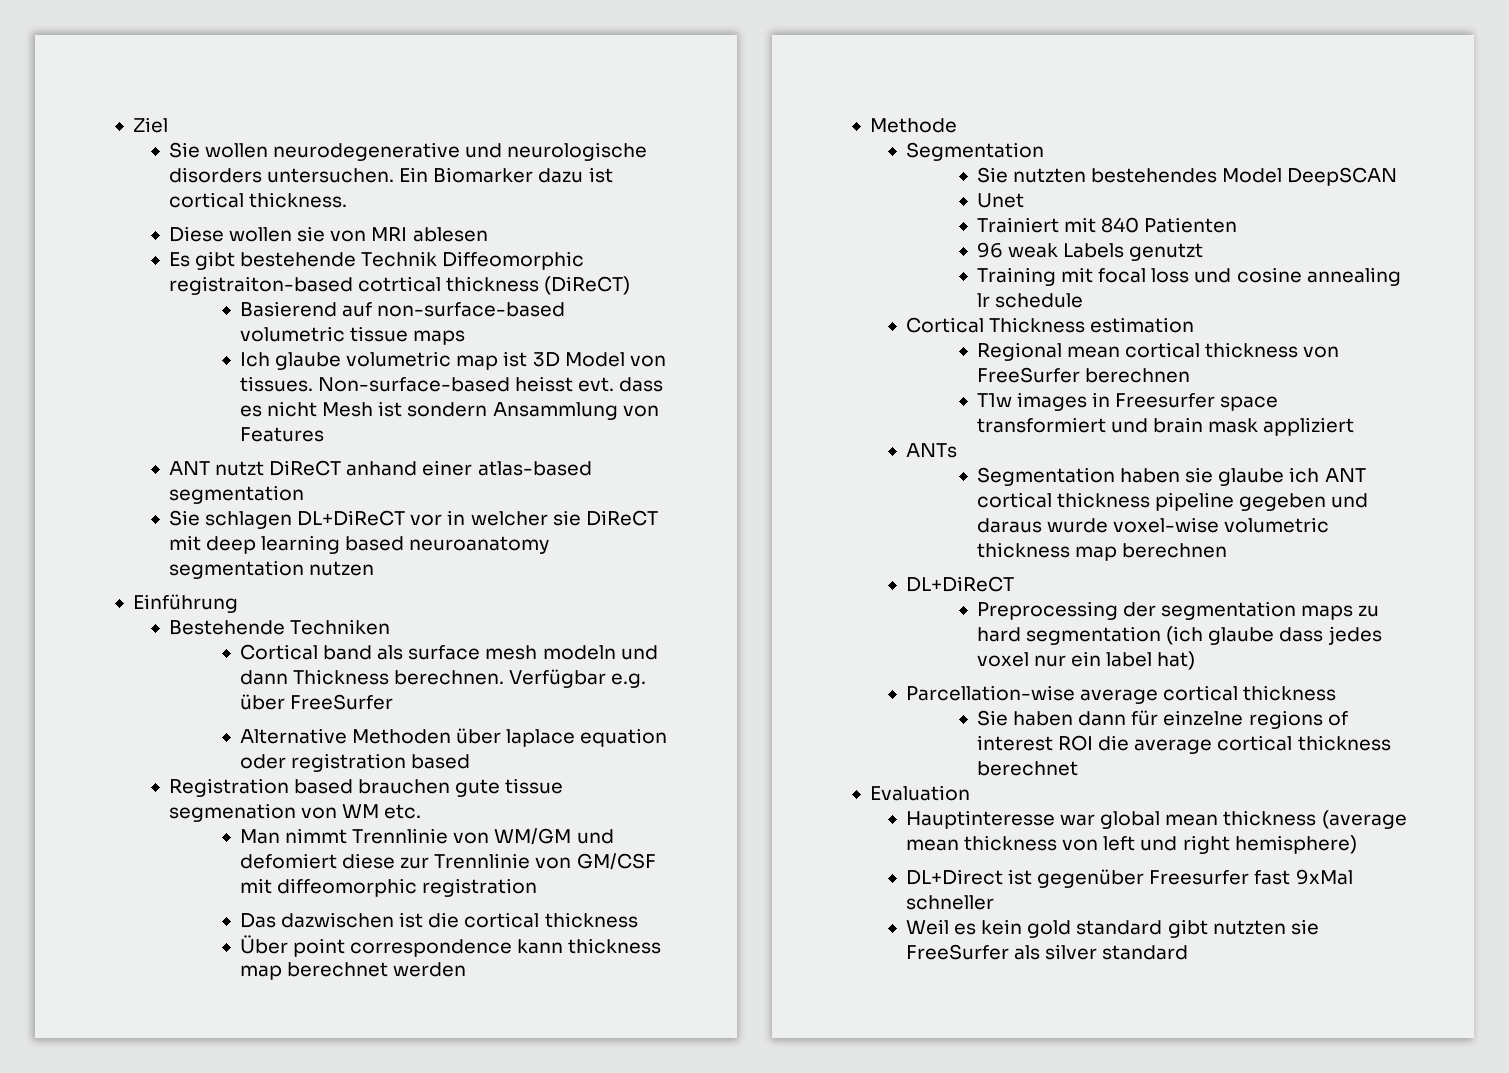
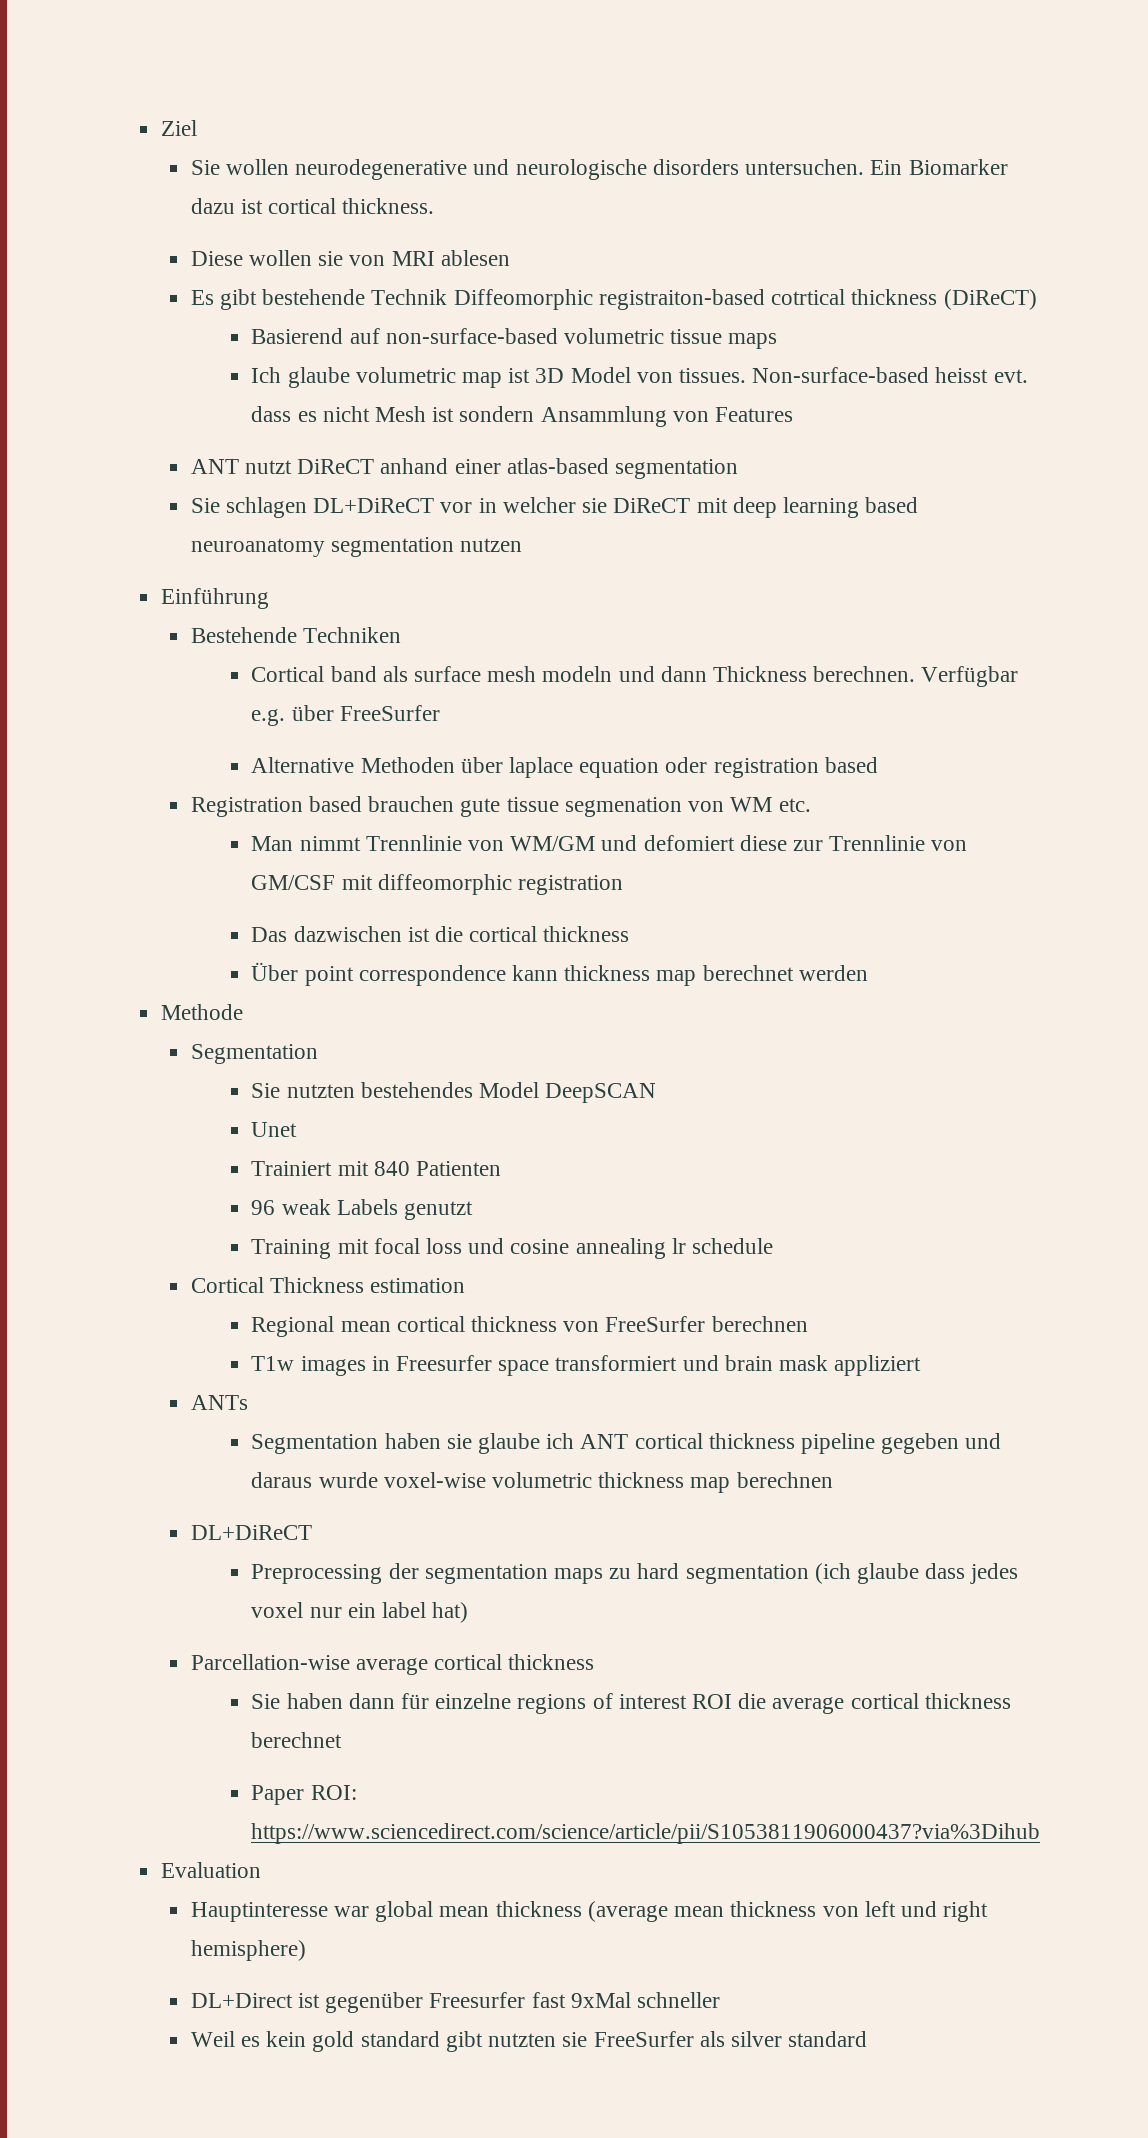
(1078, 768) none -> [251,1785,357,1805] [251,1823,1041,1844] // Paper ROI: https://www.sciencedirect.com/science/article/pii/S1053811906000437?via%3Dihub

